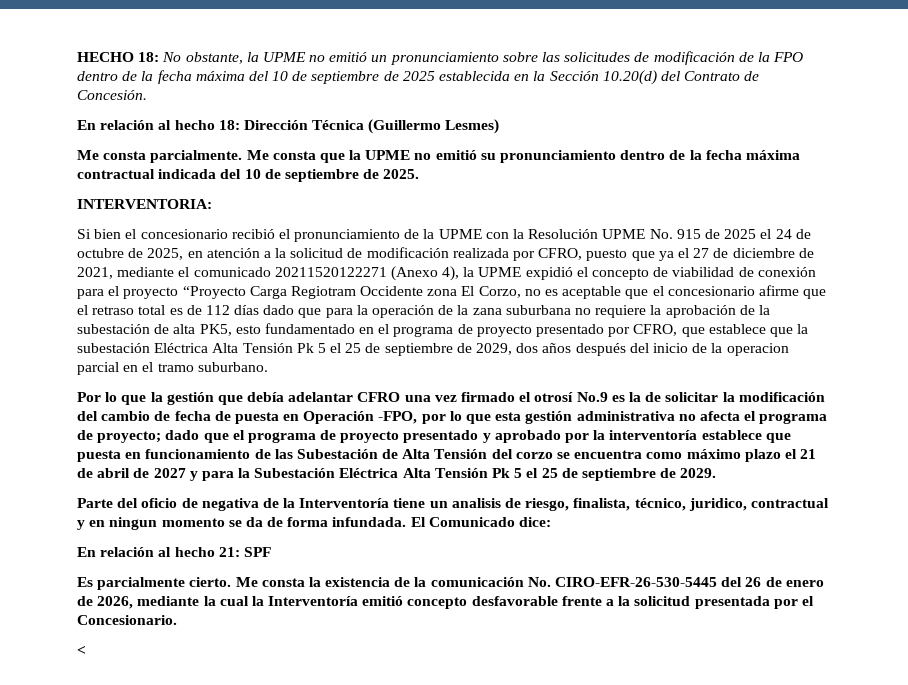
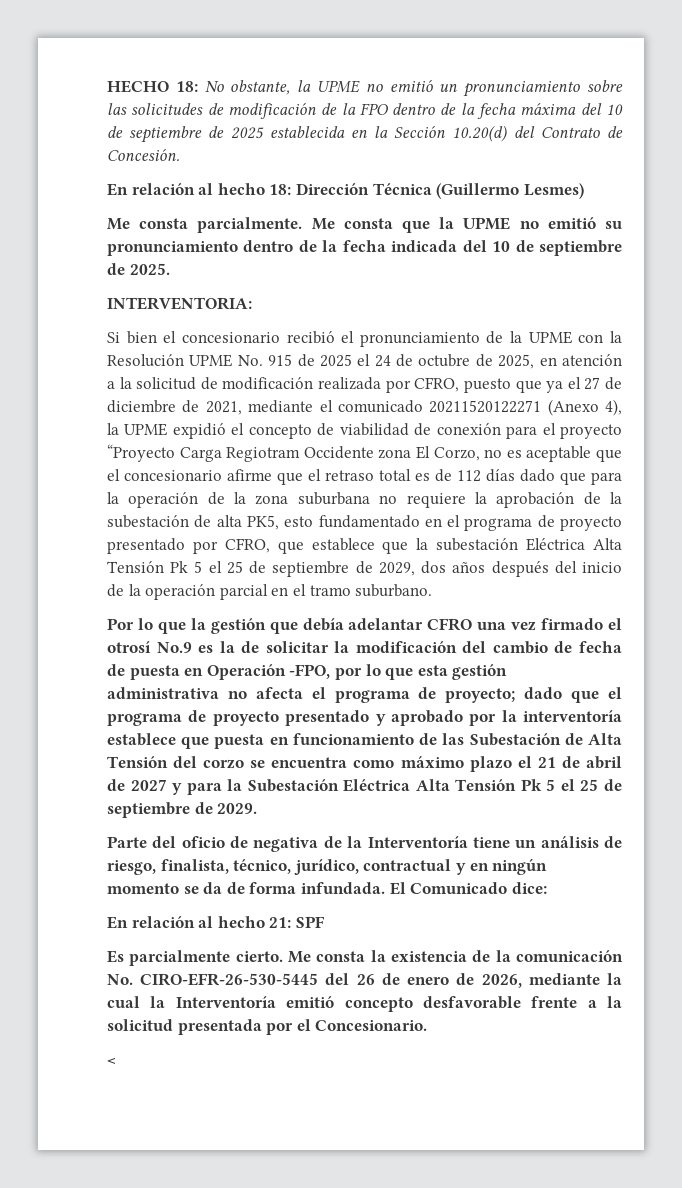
[745,150,800,160] [77,169,155,179] máxima contractual -> (386, 246) none
[472,308,502,315] zana -> [255,495,289,505] zona
[726,343,789,356] operacion -> [145,584,216,600] operación
[451,498,501,508] analisis -> [540,836,599,848] análisis
[688,498,747,511] juridico, -> [293,859,359,875] jurídico,
[109,517,158,530] ningun -> [492,858,548,875] ningún

